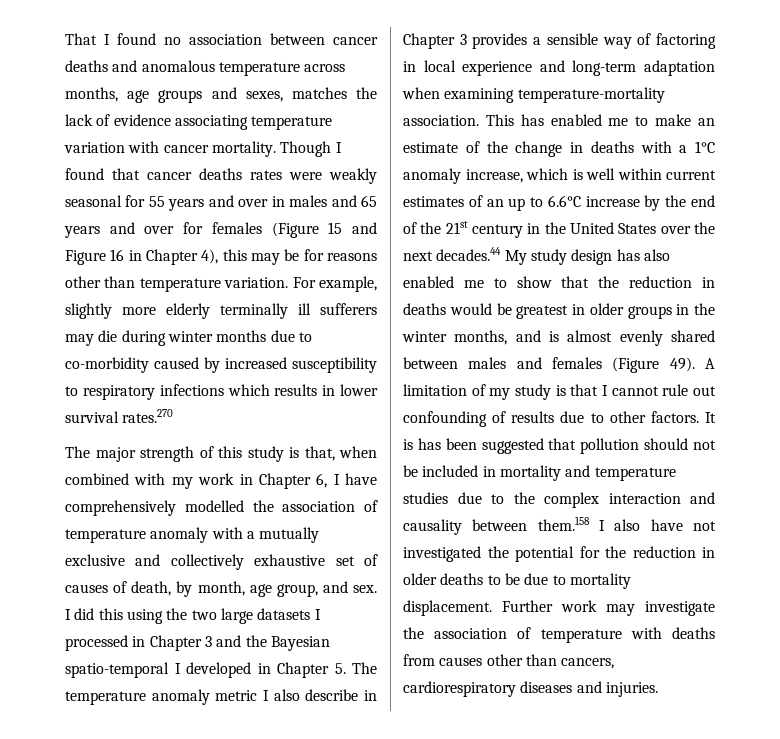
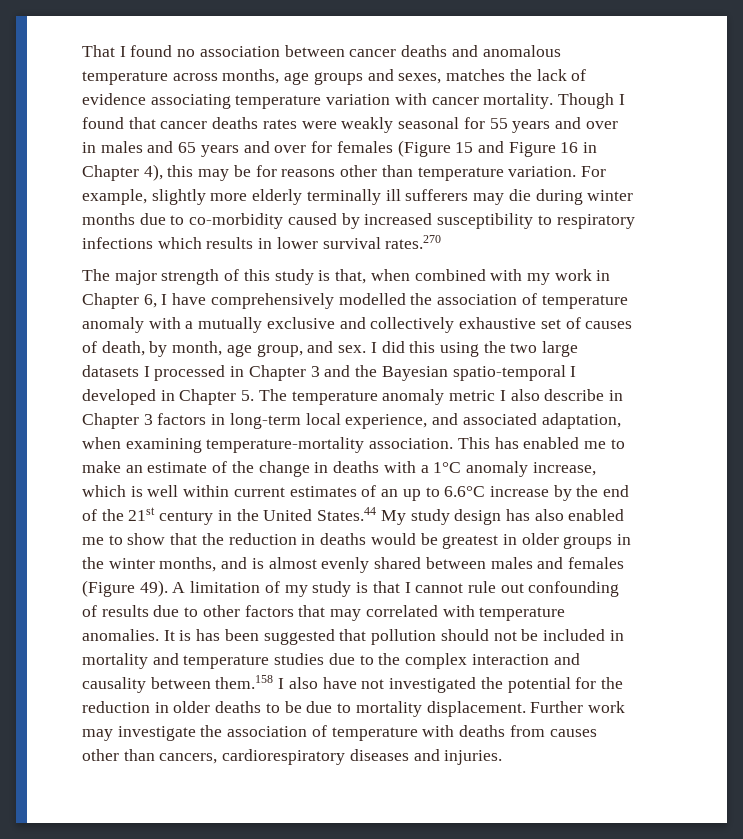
[472,33,716,49] [403,60,715,76] provides a sensible way of factoring in local experience and long-term adaptation -> [157,413,621,429] factors in long-term local experience, and associated adaptation,
[618,222,715,234] [403,247,502,261] States over the next decades.44 -> [317,507,377,521] States.44
[650,411,699,423] factors. -> [244,605,566,621] [82,629,159,641] factors that may correlated with temperature anomalies.

